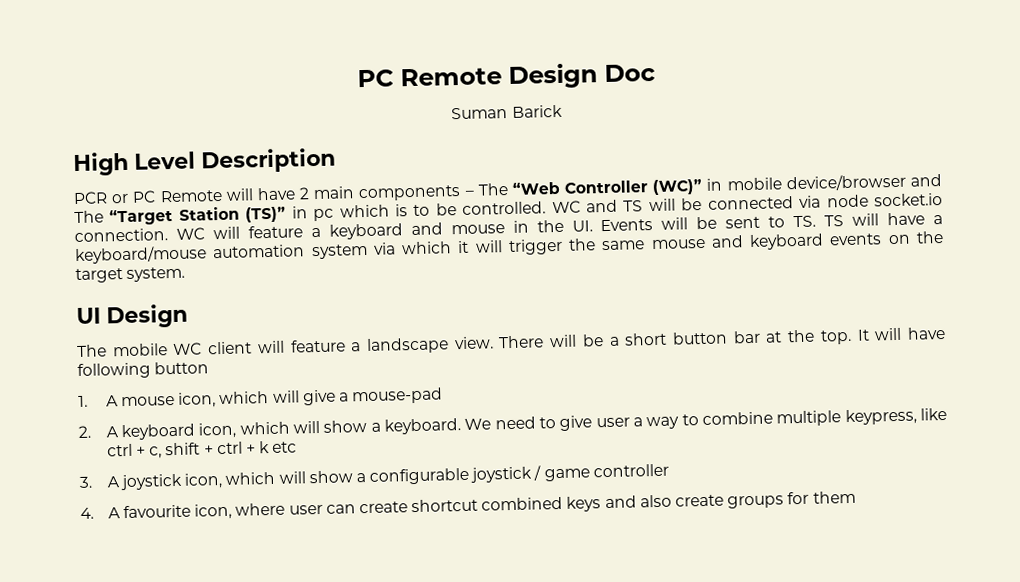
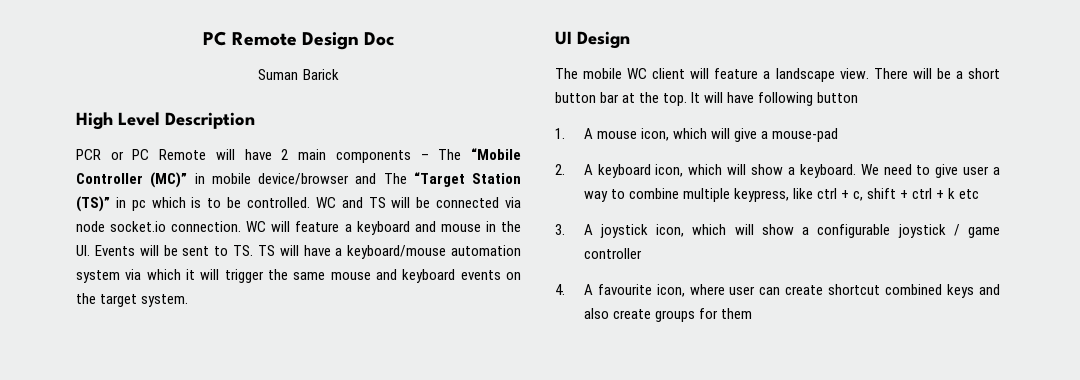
[511,178,704,196] “Web Controller (WC)” -> [471,148,521,160] [76,172,188,188] “Mobile Controller (MC)”

